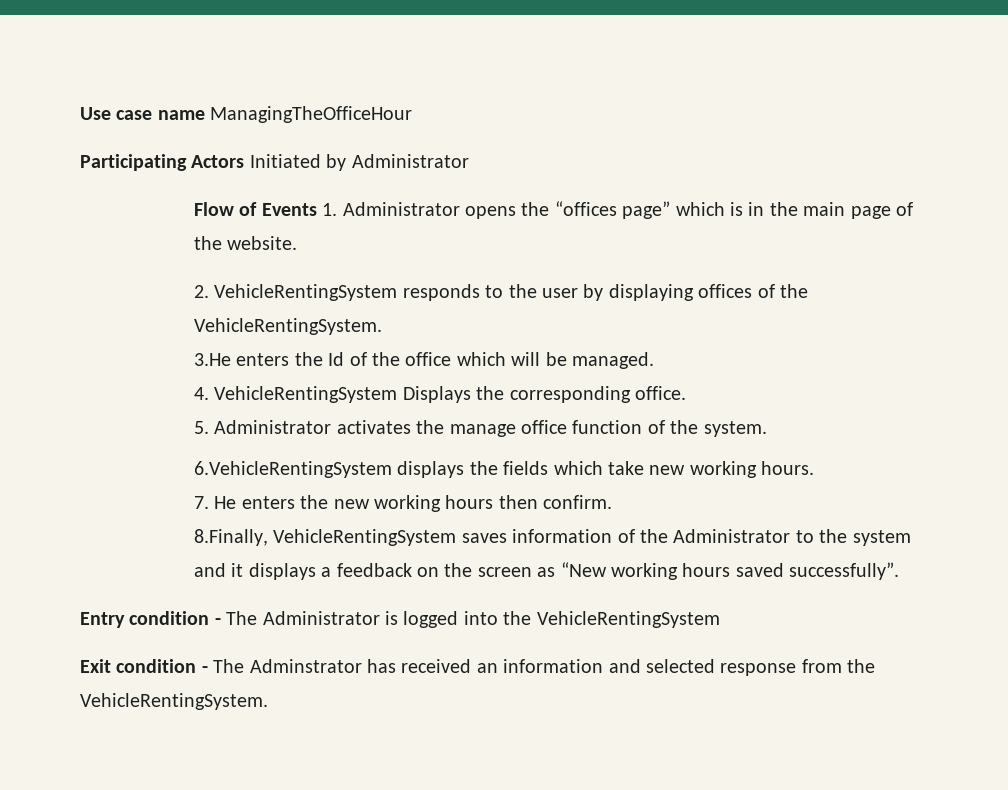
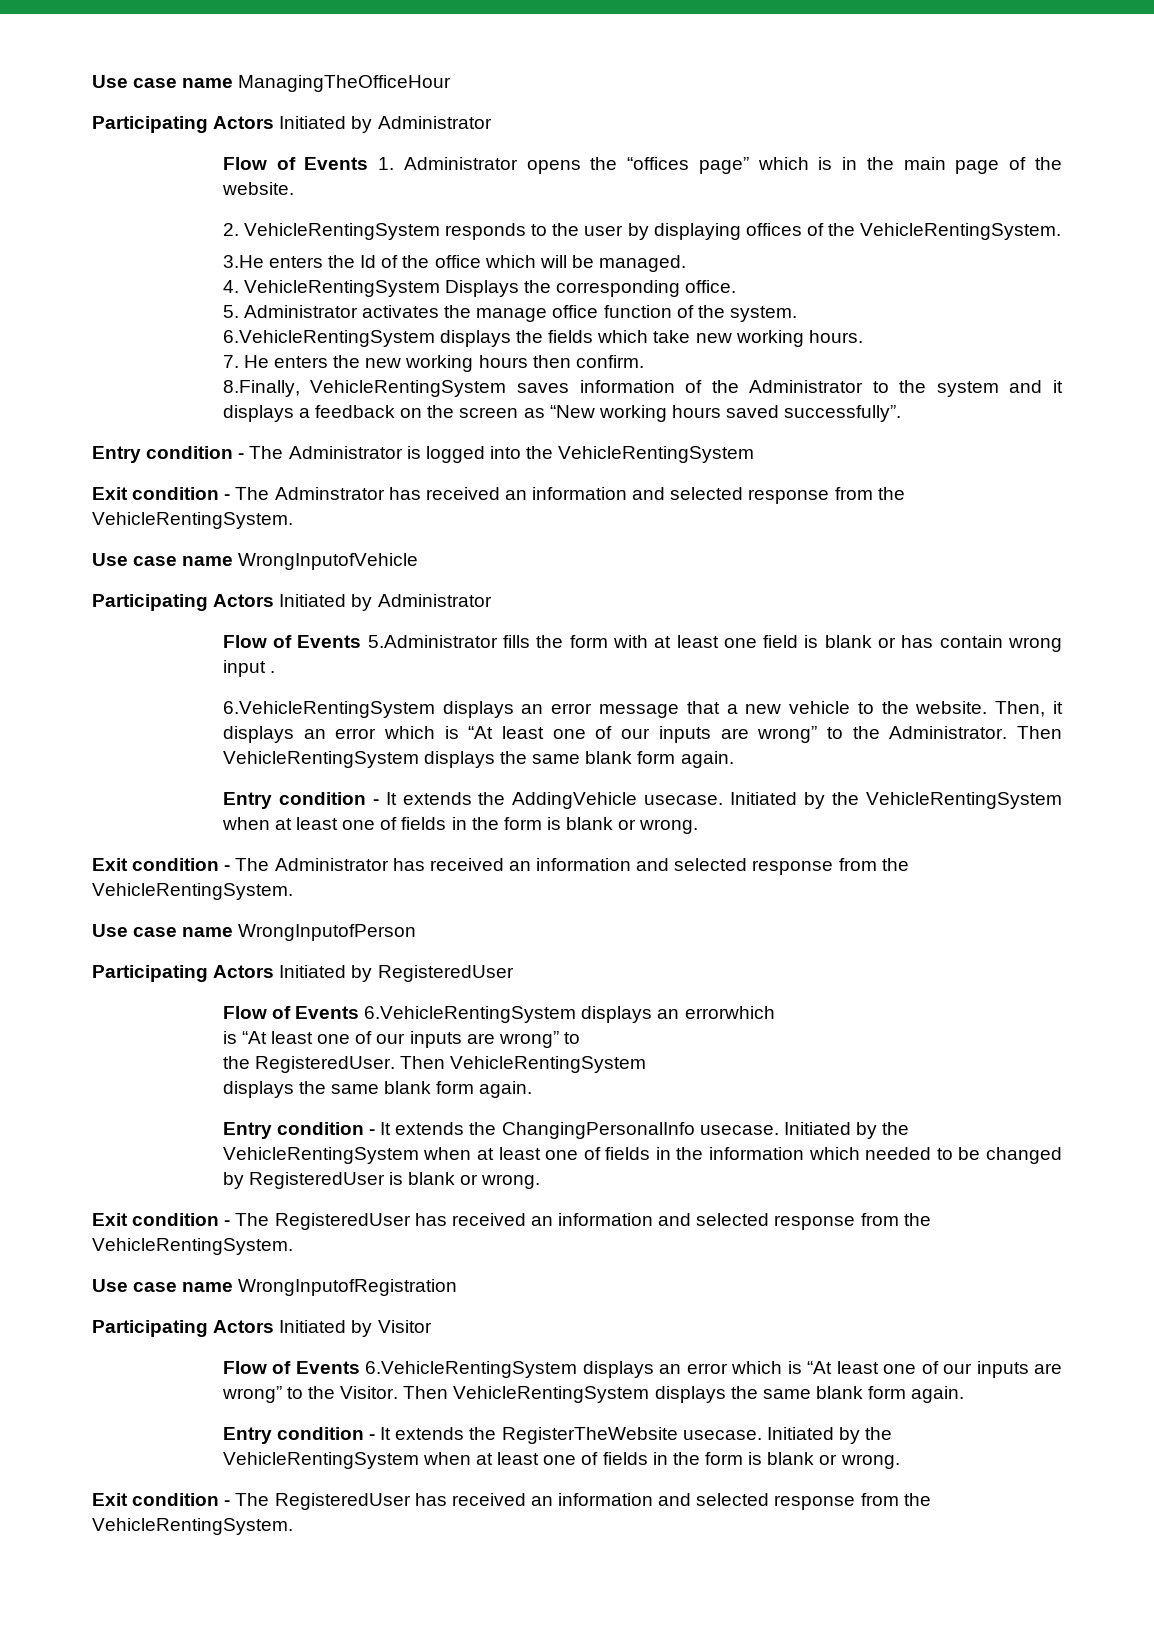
(268, 701) none -> [92,553,419,570] [92,594,492,611] [222,635,1063,652] [222,660,275,677] [222,701,1063,718] [222,726,1062,743] [222,751,734,768] [222,792,1063,809] [221,817,699,834] [92,858,909,875] [92,883,293,900] [92,924,417,941] [92,965,514,982] [222,1006,775,1023] [222,1031,580,1048] [222,1056,647,1073] [222,1081,533,1098] [222,1122,910,1139] [222,1147,1062,1164] [222,1172,541,1189] [92,1213,931,1230] [92,1238,293,1255] [92,1279,458,1296] [92,1320,432,1337] [222,1361,1062,1378] [221,1386,965,1403] [222,1427,893,1444] [222,1452,900,1469] [92,1493,931,1510] [92,1518,293,1535] // Use case name WrongInputofVehicle // Participating Actors Initiated by Administrator // Flow of Events 5.Administrator fills the form with at least one field is blank or has contain wrong input . // 6.VehicleRentingSystem displays an error message that a new vehicle to the website. Then, it displays an error which is “At least one of our inputs are wrong” to the Administrator. Then VehicleRentingSystem displays the same blank form again. // Entry condition - It extends the AddingVehicle usecase. Initiated by the VehicleRentingSystem when at least one of fields in the form is blank or wrong. // Exit condition - The Administrator has received an information and selected response from the VehicleRentingSystem. // Use case name WrongInputofPerson // Participating Actors Initiated by RegisteredUser // Flow of Events 6.VehicleRentingSystem displays an errorwhich // is “At least one of our inputs are wrong” to // the RegisteredUser. Then VehicleRentingSystem // displays the same blank form again. // Entry condition - It extends the ChangingPersonalInfo usecase. Initiated by the VehicleRentingSystem when at least one of fields in the information which needed to be changed by RegisteredUser is blank or wrong. // Exit condition - The RegisteredUser has received an information and selected response from the VehicleRentingSystem. // Use case name WrongInputofRegistration // Participating Actors Initiated by Visitor // Flow of Events 6.VehicleRentingSystem displays an error which is “At least one of our inputs are wrong” to the Visitor. Then VehicleRentingSystem displays the same blank form again. // Entry condition - It extends the RegisterTheWebsite usecase. Initiated by the VehicleRentingSystem when at least one of fields in the form is blank or wrong. // Exit condition - The RegisteredUser has received an information and selected response from the VehicleRentingSystem.

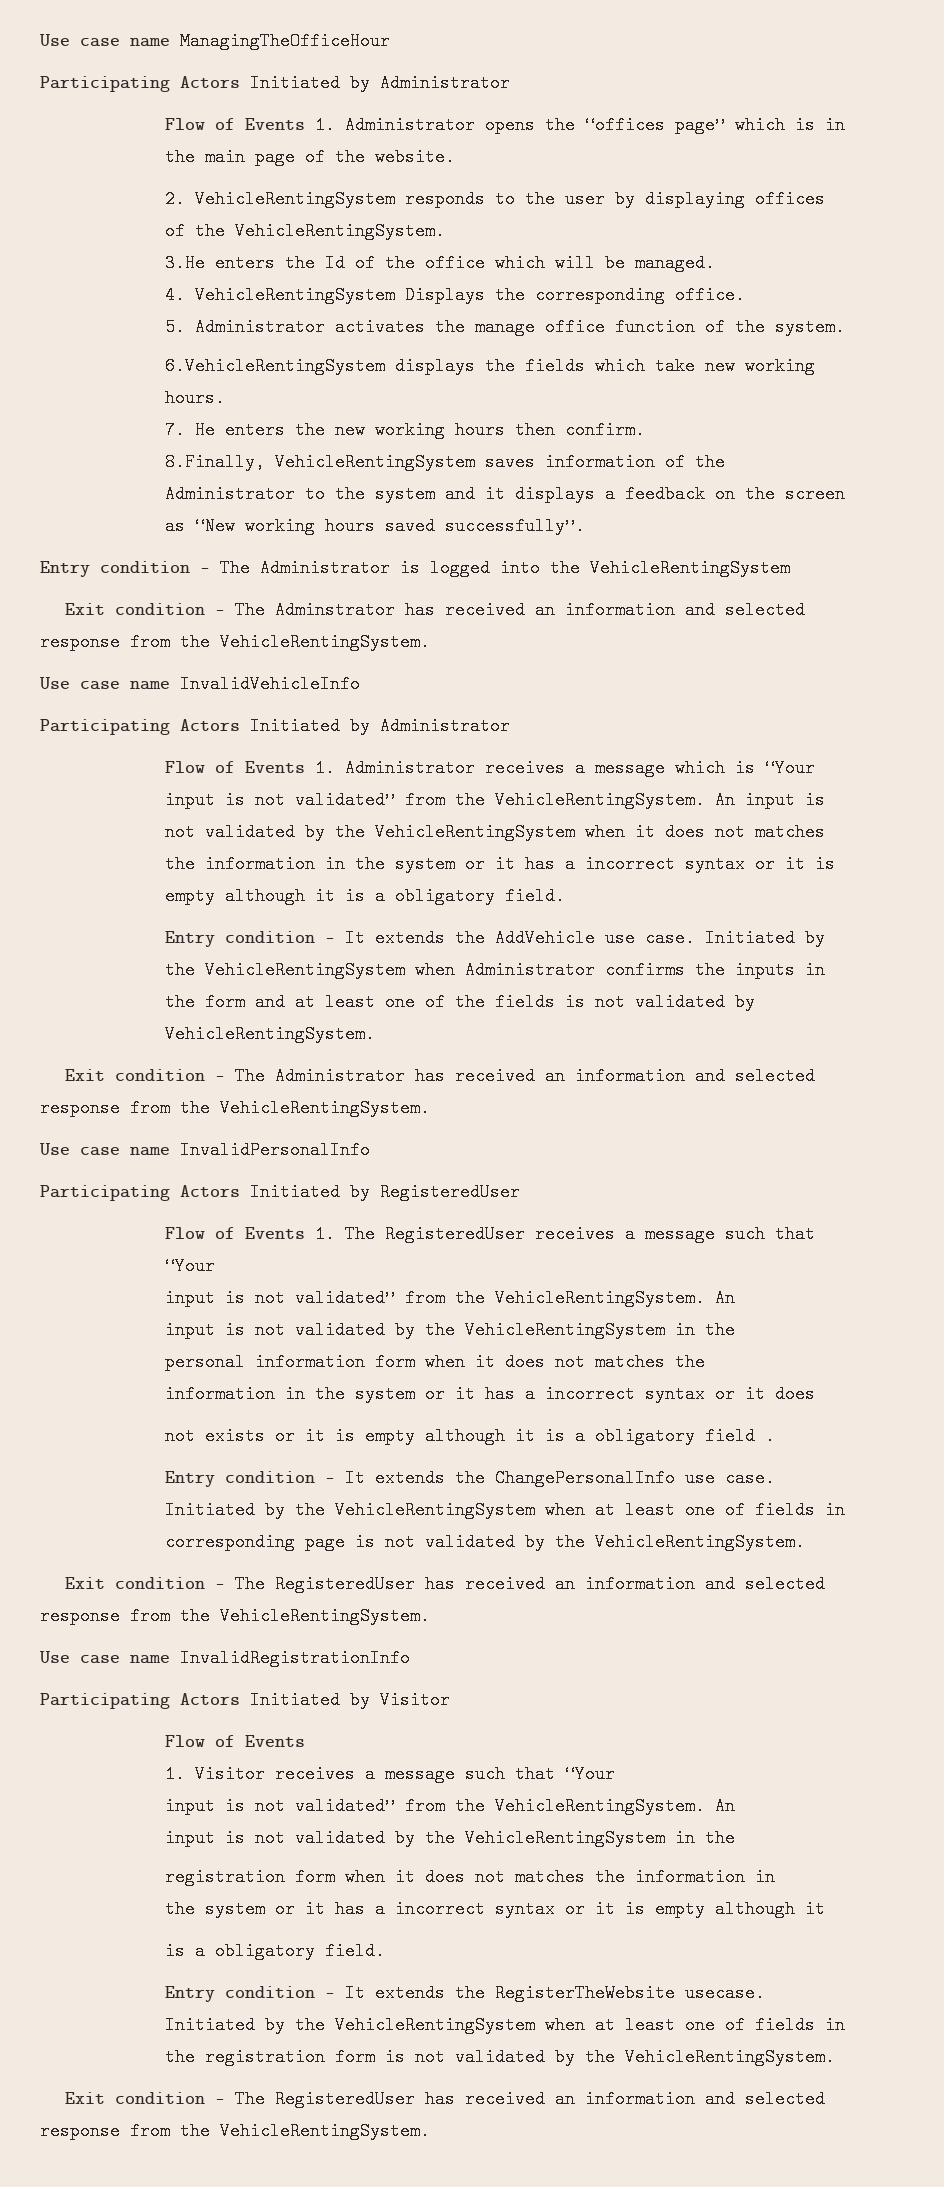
[238,553,419,570] [92,594,492,611] [222,635,1063,652] [222,660,275,677] [222,701,1063,718] [222,726,1062,743] [222,751,734,768] [222,792,1063,809] [221,817,699,834] WrongInputofVehicle // Participating Actors Initiated by Administrator // Flow of Events 5.Administrator fills the form with at least one field is blank or has contain wrong input . // 6.VehicleRentingSystem displays an error message that a new vehicle to the website. Then, it displays an error which is “At least one of our inputs are wrong” to the Administrator. Then VehicleRentingSystem displays the same blank form again. // Entry condition - It extends the AddingVehicle usecase. Initiated by the VehicleRentingSystem when at least one of fields in the form is blank or wrong. -> [180,675,360,693] [40,717,510,735] [164,759,815,777] [164,791,825,809] [164,823,825,841] [164,855,835,873] [164,887,565,905] [164,929,825,947] [164,961,825,979] [164,993,755,1011] [164,1025,375,1043] InvalidVehicleInfo // Participating Actors Initiated by Administrator // Flow of Events 1. Administrator receives a message which is “Your input is not validated” from the VehicleRentingSystem. An input is not validated by the VehicleRentingSystem when it does not matches the information in the system or it has a incorrect syntax or it is empty although it is a obligatory field. // Entry condition - It extends the AddVehicle use case. Initiated by the VehicleRentingSystem when Administrator confirms the inputs in the form and at least one of the fields is not validated by VehicleRentingSystem.
[238,924,417,941] WrongInputofPerson -> [180,1141,370,1159] InvalidPersonalInfo
[364,1006,775,1023] [222,1031,580,1048] [222,1056,647,1073] [222,1081,533,1098] [222,1122,779,1139] 6.VehicleRentingSystem displays an errorwhich // is “At least one of our inputs are wrong” to // the RegisteredUser. Then VehicleRentingSystem // displays the same blank form again. // Entry condition - It extends the ChangingPersonalInfo usecase. -> [314,1225,815,1243] [164,1257,215,1275] [164,1289,735,1307] [164,1321,735,1339] [164,1353,705,1371] [164,1385,815,1403] [164,1427,775,1445] [164,1469,775,1487] 1. The RegisteredUser receives a message such that “Your // input is not validated” from the VehicleRentingSystem. An // input is not validated by the VehicleRentingSystem in the // personal information form when it does not matches the // information in the system or it has a incorrect syntax or it does // not exists or it is empty although it is a obligatory field . // Entry condition - It extends the ChangePersonalInfo use case.
[676,1147,1062,1164] [222,1172,541,1189] the information which needed to be changed by RegisteredUser is blank or wrong. -> [164,1533,805,1551] corresponding page is not validated by the VehicleRentingSystem.
[238,1279,458,1296] WrongInputofRegistration -> [180,1649,410,1667] InvalidRegistrationInfo
[365,1361,1062,1378] [221,1386,965,1403] 6.VehicleRentingSystem displays an error which is “At least one of our inputs are wrong” to the Visitor. Then VehicleRentingSystem displays the same blank form again. -> [164,1765,615,1783] [164,1797,735,1815] [164,1829,735,1847] [164,1868,775,1886] [164,1900,825,1918] [164,1942,385,1960] // 1. Visitor receives a message such that “Your // input is not validated” from the VehicleRentingSystem. An // input is not validated by the VehicleRentingSystem in the // registration form when it does not matches the information in // the system or it has a incorrect syntax or it is empty although it // is a obligatory field.
[704,1452,900,1469] form is blank or wrong. -> [204,2048,835,2066] registration form is not validated by the VehicleRentingSystem.

